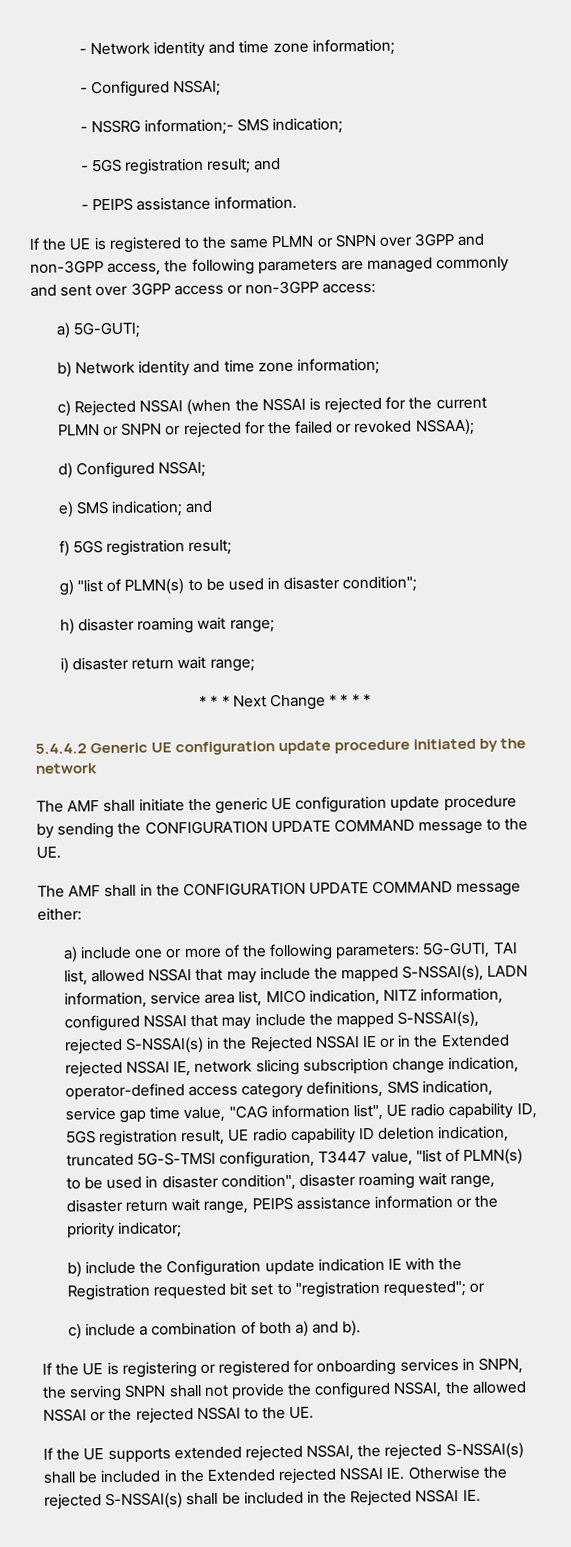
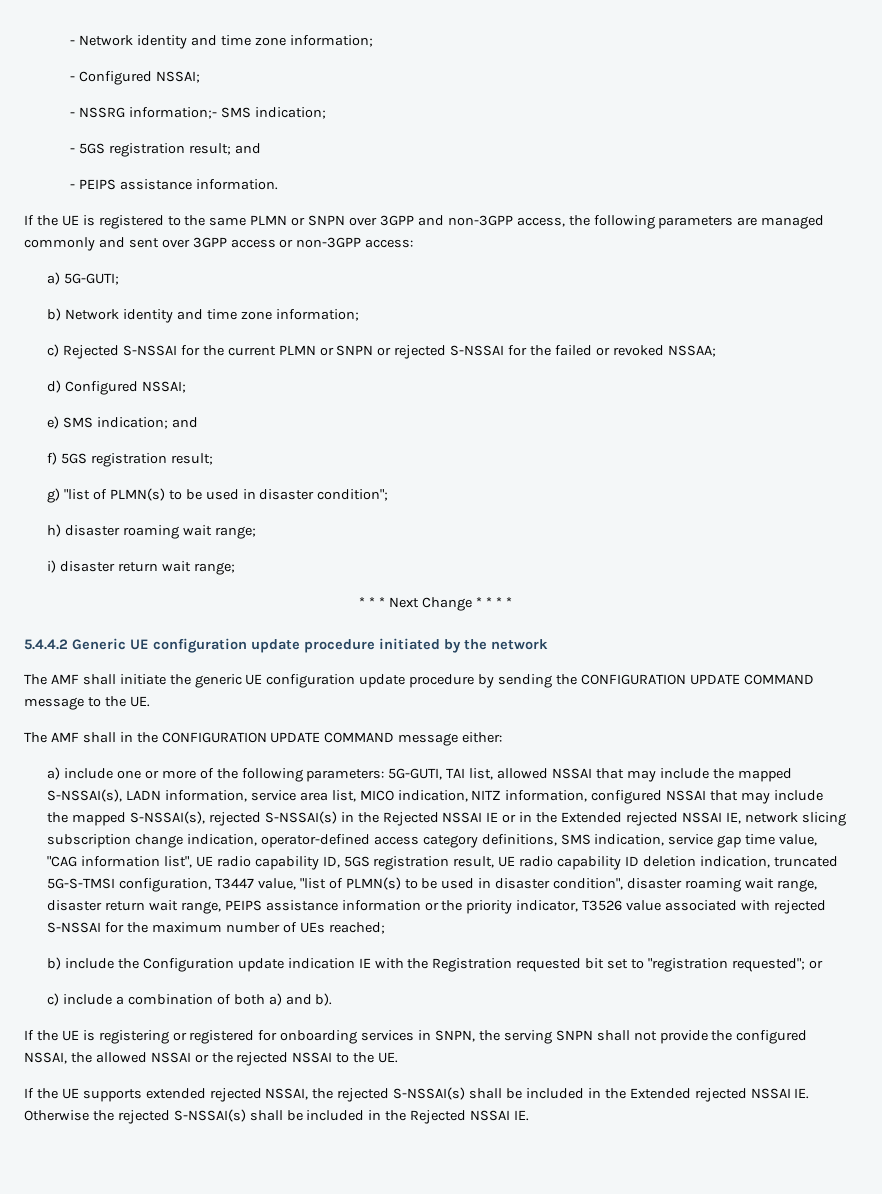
[139,396,383,416] NSSAI (when the NSSAI is rejected -> [122,345,177,356] S-NSSAI
(242, 430) none -> [450,345,505,356] S-NSSAI
[414,418,475,436] NSSAA); -> [667,345,716,357] NSSAA;
[117,1221,182,1238] indicator; -> [516,900,826,914] [47,922,385,934] indicator, T3526 value associated with rejected S-NSSAI for the maximum number of UEs reached;

